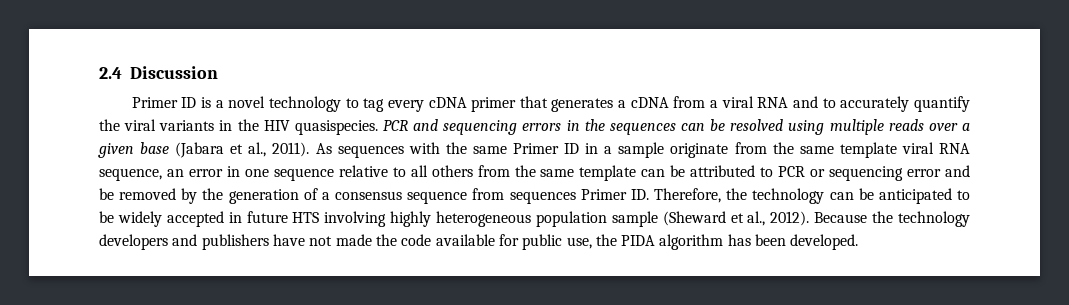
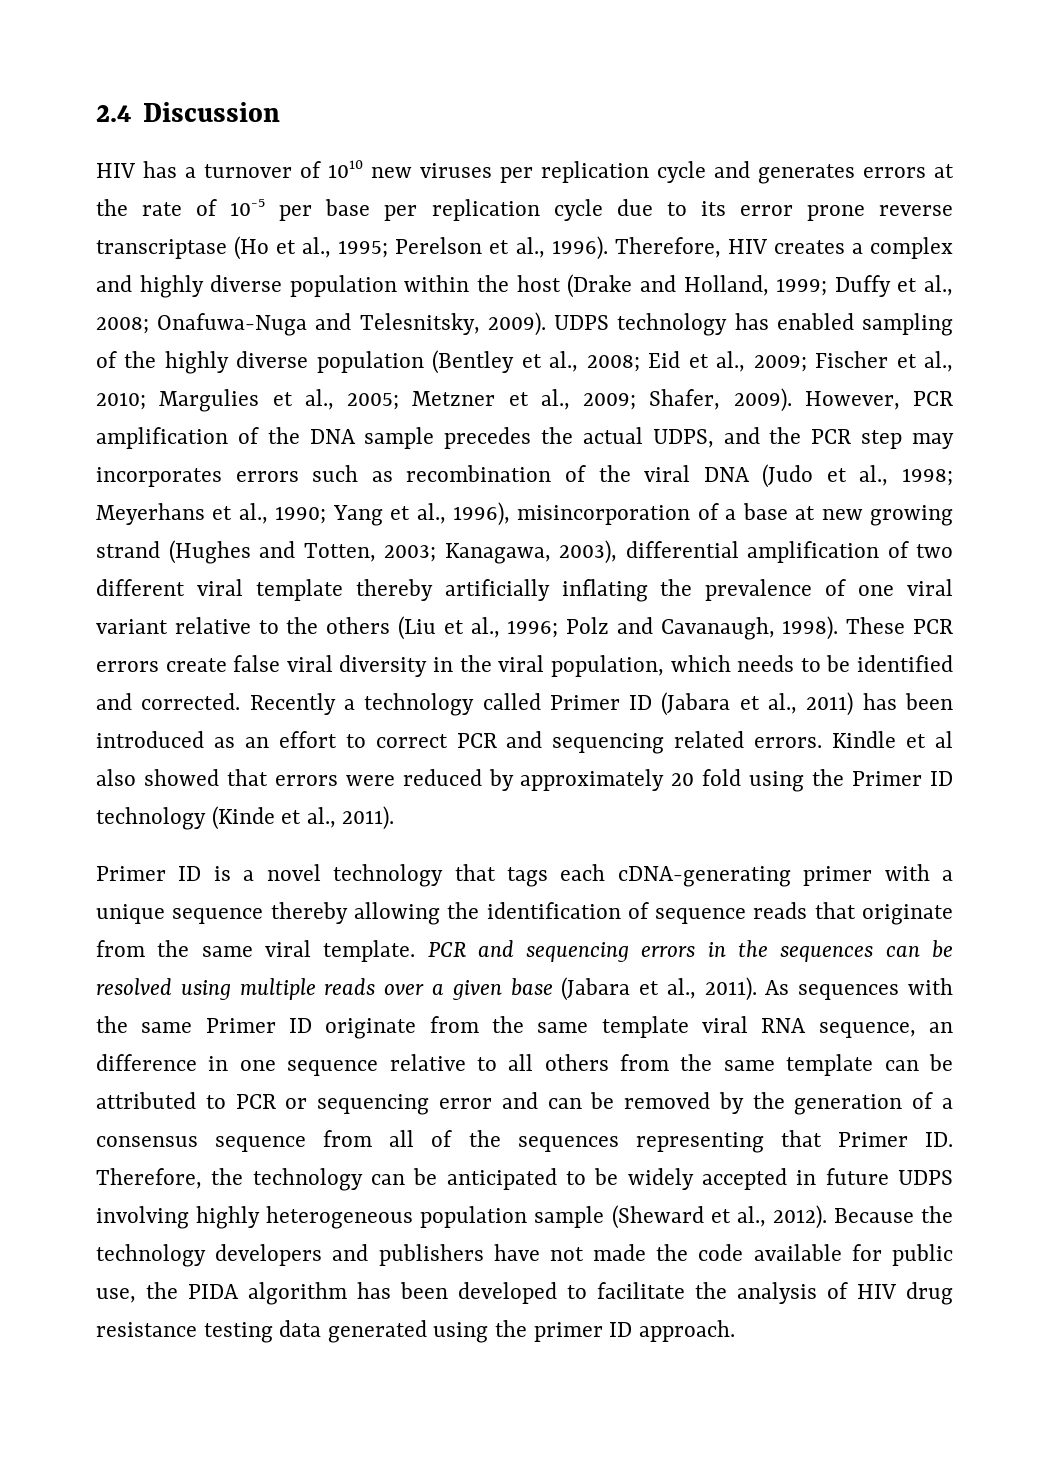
(218, 72) none -> [96,160,954,184] [96,199,953,221] [96,236,954,260] [96,274,954,298] [96,312,953,336] [96,350,954,374] [96,388,953,412] [96,427,954,449] [96,464,954,488] [96,502,954,526] [96,540,953,564] [96,579,953,602] [96,616,954,640] [96,655,954,677] [96,692,953,716] [96,731,953,754] [96,769,953,792] [96,806,395,830] // HIV has a turnover of 1010 new viruses per replication cycle and generates errors at the rate of 10-5 per base per replication cycle due to its error prone reverse transcriptase (Ho et al., 1995; Perelson et al., 1996). Therefore, HIV creates a complex and highly diverse population within the host (Drake and Holland, 1999; Duffy et al., 2008; Onafuwa-Nuga and Telesnitsky, 2009). UDPS technology has enabled sampling of the highly diverse population (Bentley et al., 2008; Eid et al., 2009; Fischer et al., 2010; Margulies et al., 2005; Metzner et al., 2009; Shafer, 2009). However, PCR amplification of the DNA sample precedes the actual UDPS, and the PCR step may incorporates errors such as recombination of the viral DNA (Judo et al., 1998; Meyerhans et al., 1990; Yang et al., 1996), misincorporation of a base at new growing strand (Hughes and Totten, 2003; Kanagawa, 2003), differential amplification of two different viral template thereby artificially inflating the prevalence of one viral variant relative to the others (Liu et al., 1996; Polz and Cavanaugh, 1998). These PCR errors create false viral diversity in the viral population, which needs to be identified and corrected. Recently a technology called Primer ID (Jabara et al., 2011) has been introduced as an effort to correct PCR and sequencing related errors. Kindle et al also showed that errors were reduced by approximately 20 fold using the Primer ID technology (Kinde et al., 2011).
[345,96,970,112] [99,119,378,135] to tag every cDNA primer that generates a cDNA from a viral RNA and to accurately quantify the viral variants in the HIV quasispecies. -> [454,864,953,887] [96,902,953,925] [96,940,416,962] that tags each cDNA-generating primer with a unique sequence thereby allowing the identification of sequence reads that originate from the same viral template.
[585,142,665,158] in a sample -> (312, 1025) none
[188,169,223,177] error -> [96,1054,197,1071] difference
(971, 171) none -> [547,1098,582,1109] can
[509,191,576,204] sequences -> [389,1130,822,1153] all of the sequences representing that
[292,212,320,223] HTS -> [898,1170,954,1185] UDPS
[790,234,859,250] developed. -> [458,1282,953,1305] [96,1320,735,1343] developed to facilitate the analysis of HIV drug resistance testing data generated using the primer ID approach.

